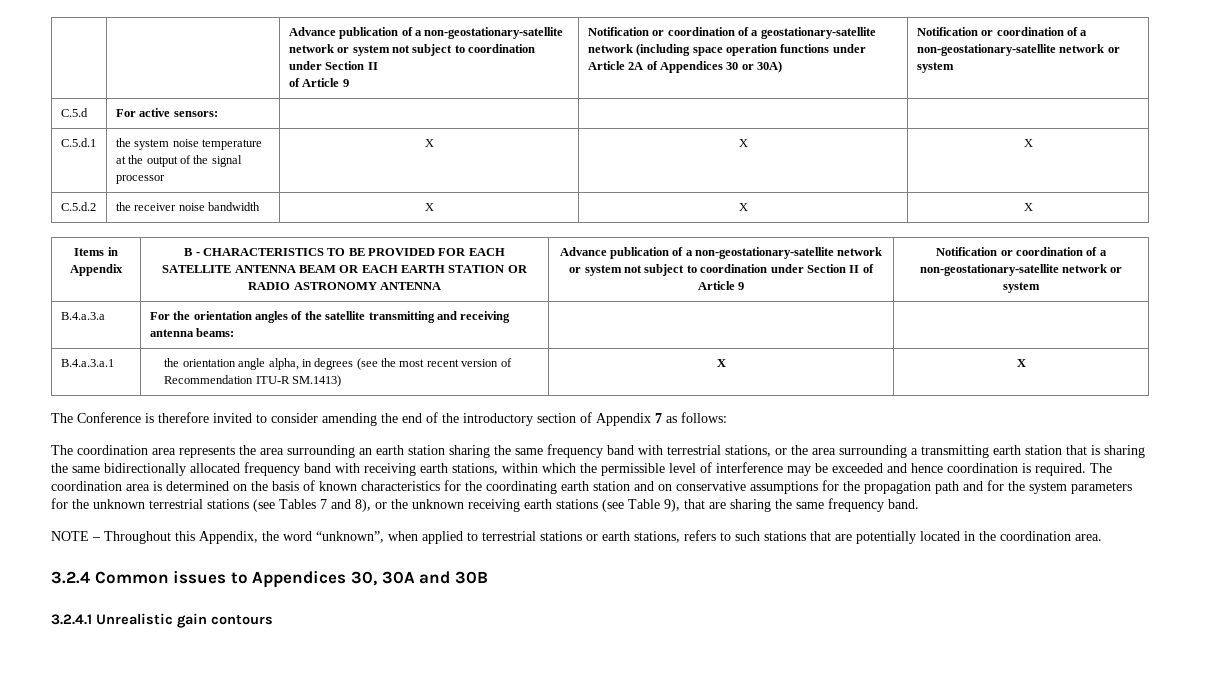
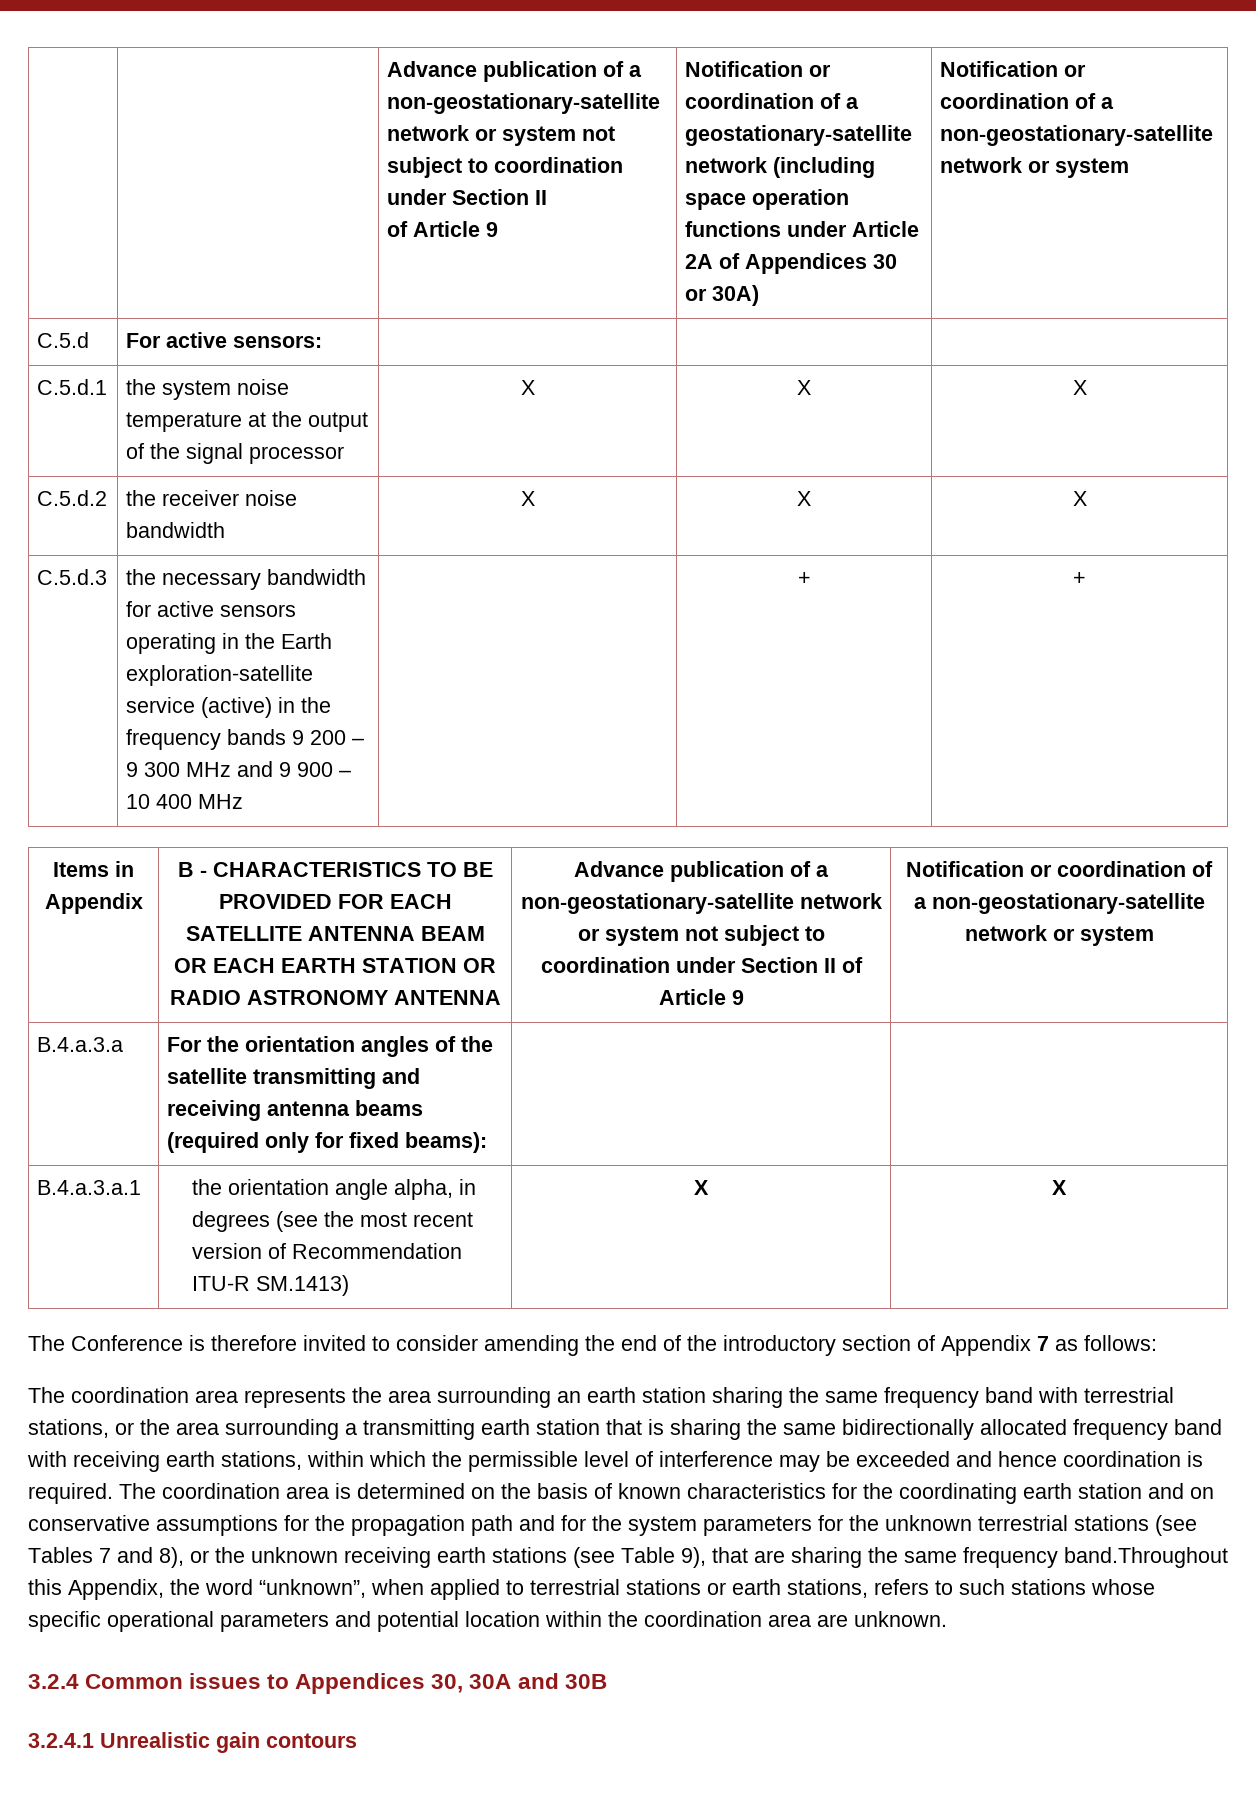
(1033, 207) none -> [37,569,108,585] [126,569,367,590] [126,601,297,617] [126,633,333,654] [126,665,314,686] [126,697,332,718] [126,729,365,750] [126,761,352,777] [126,794,244,809] [797,572,811,585] [1073,572,1086,585] // C.5.d.3 | the necessary bandwidth for active sensors operating in the Earth exploration-satellite service (active) in the frequency bands 9 200 – 9 300 MHz and 9 900 – 10 400 MHz | | + | +
[196,328,235,337] beams: -> [355,1100,424,1116] [167,1132,488,1153] beams (required only for fixed beams):
[888,499,919,509] [51,531,171,544] band. // NOTE – Throughout -> [1064,1547,1228,1568] band.Throughout
[810,531,1102,544] that are potentially located in the coordination area. -> [1091,1579,1155,1595] [28,1611,947,1632] whose specific operational parameters and potential location within the coordination area are unknown.

